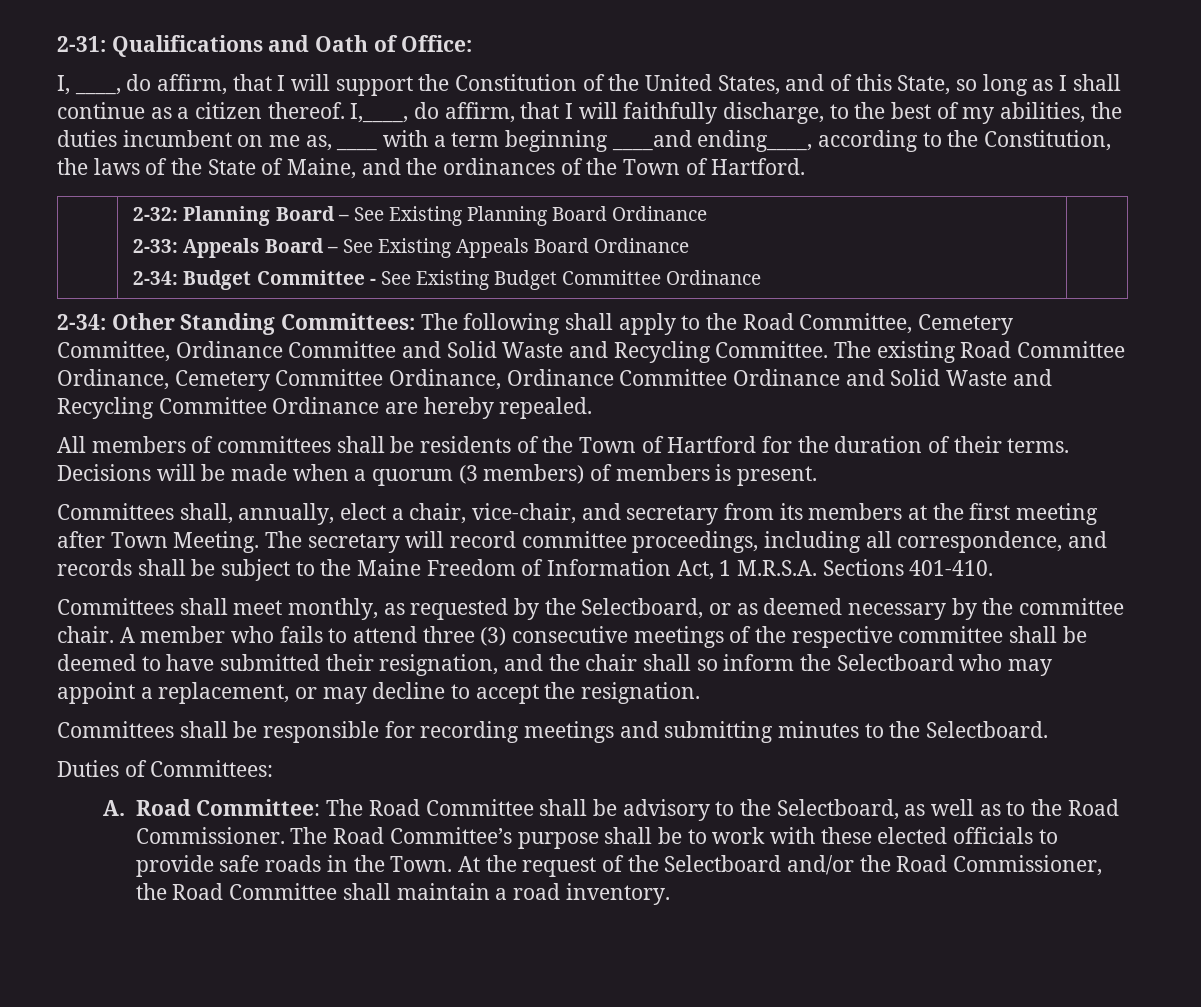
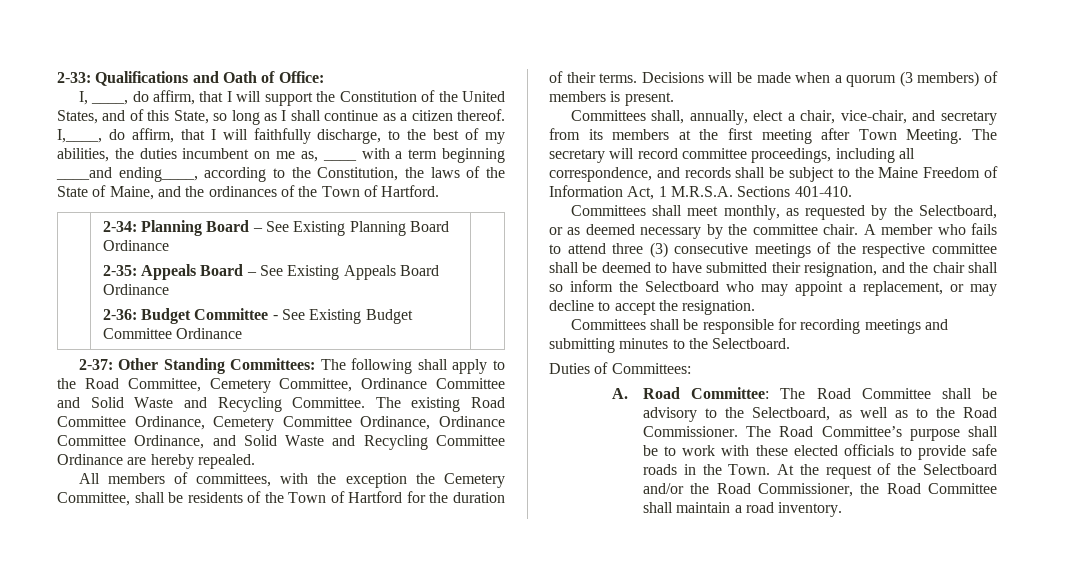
[57,36,106,52] 2-31: -> [57,72,91,83] 2-33:
[133,207,179,221] 2-32: -> [102,221,137,232] 2-34:
[133,239,179,253] 2-33: -> [102,265,137,276] 2-35:
[133,271,179,285] 2-34: -> [102,309,137,320] 2-36:
[57,314,106,330] 2-34: -> [78,359,113,370] 2-37:
[733,369,841,386] Ordinance -> [134,435,205,449] Ordinance,
[217,436,332,453] committees -> [196,473,505,488] [57,492,130,506] committees, with the exception the Cemetery Committee,

